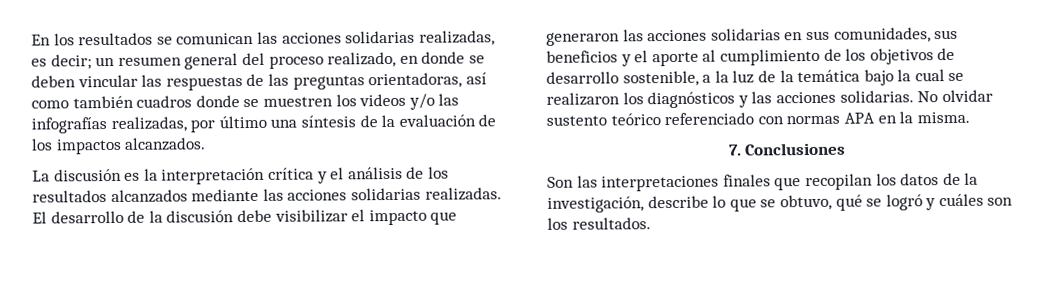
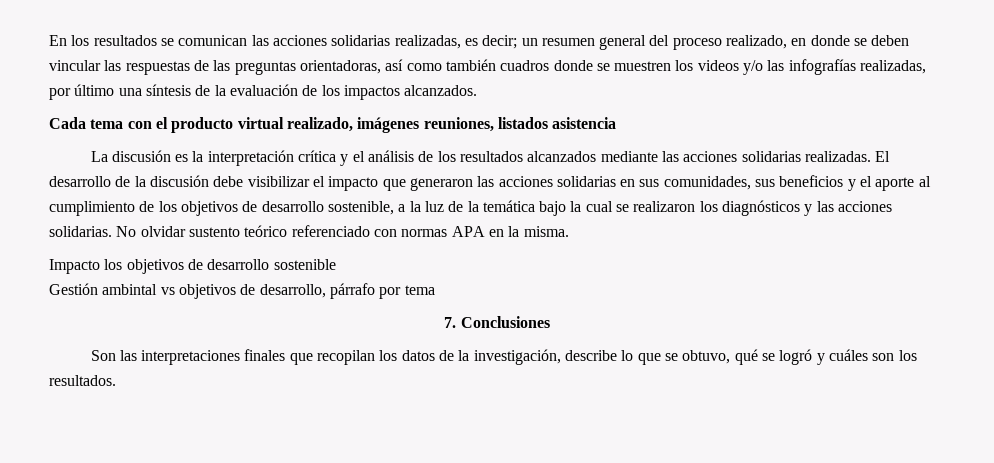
(207, 144) none -> [49,117,617,133] // Cada tema con el producto virtual realizado, imágenes reuniones, listados asistencia
(970, 117) none -> [49,259,336,274] [49,283,435,299] // Impacto los objetivos de desarrollo sostenible // Gestión ambintal vs objetivos de desarrollo, párrafo por tema

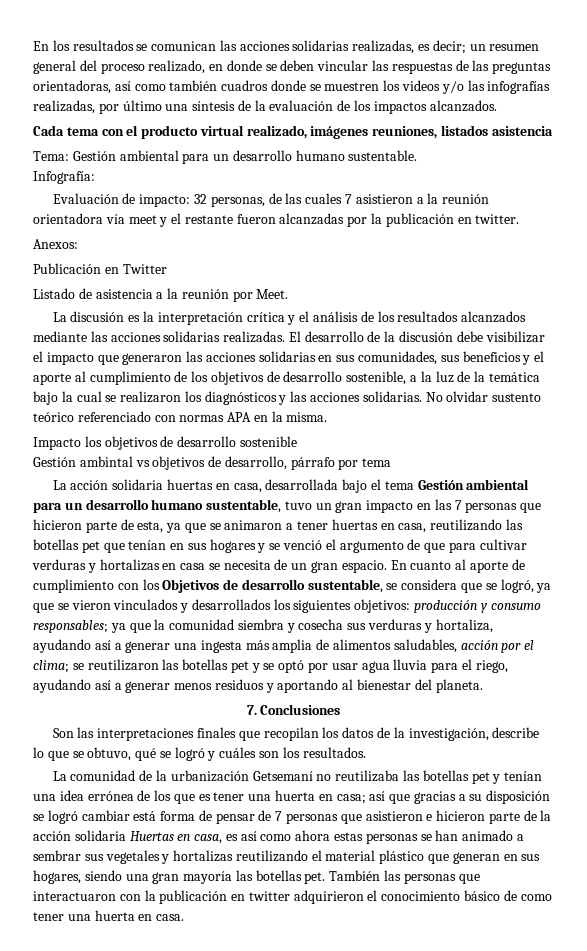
(617, 123) none -> [33,150,418,164] [33,171,95,184] [52,193,490,207] [33,213,520,227] [33,239,78,249] [33,263,167,274] [33,288,289,302] // Tema: Gestión ambiental para un desarrollo humano sustentable. // Infografía: // Evaluación de impacto: 32 personas, de las cuales 7 asistieron a la reunión orientadora vía meet y el restante fueron alcanzadas por la publicación en twitter. // Anexos: // Publicación en Twitter // Listado de asistencia a la reunión por Meet.
(435, 290) none -> [52,479,530,493] [33,499,542,513] [33,519,523,533] [33,539,527,553] [32,559,525,573] [33,579,552,593] [33,599,541,613] [33,619,493,633] [33,639,535,653] [33,659,508,673] [33,679,483,693] // La acción solidaria huertas en casa, desarrollada bajo el tema Gestión ambiental para un desarrollo humano sustentable, tuvo un gran impacto en las 7 personas que hicieron parte de esta, ya que se animaron a tener huertas en casa, reutilizando las botellas pet que tenían en sus hogares y se venció el argumento de que para cultivar verduras y hortalizas en casa se necesita de un gran espacio. En cuanto al aporte de cumplimiento con los Objetivos de desarrollo sustentable, se considera que se logró, ya que se vieron vinculados y desarrollados los siguientes objetivos: producción y consumo responsables; ya que la comunidad siembra y cosecha sus verduras y hortaliza, ayudando así a generar una ingesta más amplia de alimentos saludables, acción por el clima; se reutilizaron las botellas pet y se optó por usar agua lluvia para el riego, ayudando así a generar menos residuos y aportando al bienestar del planeta.
(116, 380) none -> [52,770,543,784] [33,790,551,804] [33,810,552,824] [33,830,524,844] [33,850,541,864] [33,870,480,884] [33,890,552,904] [33,910,185,921] // La comunidad de la urbanización Getsemaní no reutilizaba las botellas pet y tenían una idea errónea de los que es tener una huerta en casa; así que gracias a su disposición se logró cambiar está forma de pensar de 7 personas que asistieron e hicieron parte de la acción solidaria Huertas en casa, es así como ahora estas personas se han animado a sembrar sus vegetales y hortalizas reutilizando el material plástico que generan en sus hogares, siendo una gran mayoría las botellas pet. También las personas que interactuaron con la publicación en twitter adquirieron el conocimiento básico de como tener una huerta en casa.

